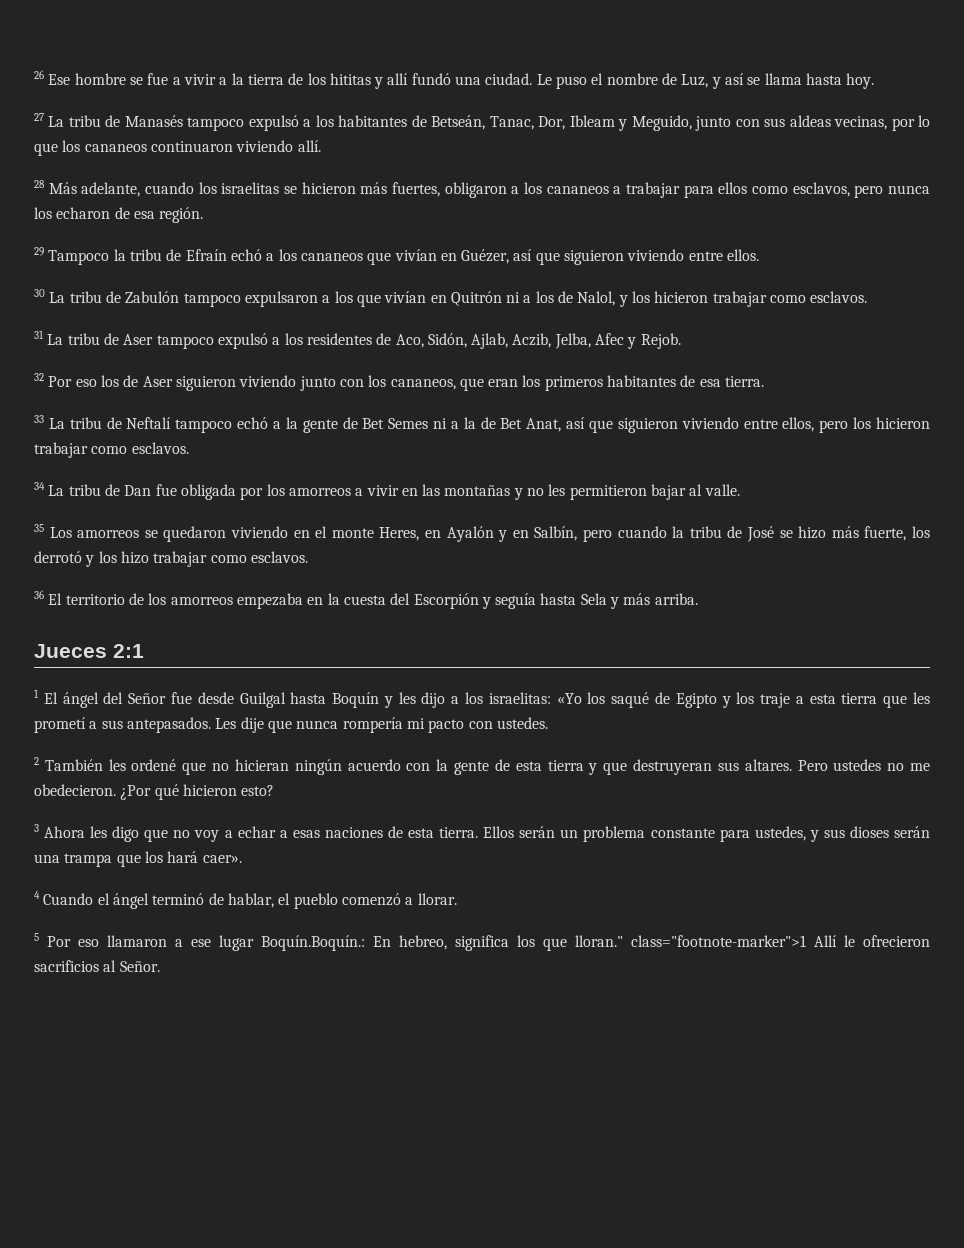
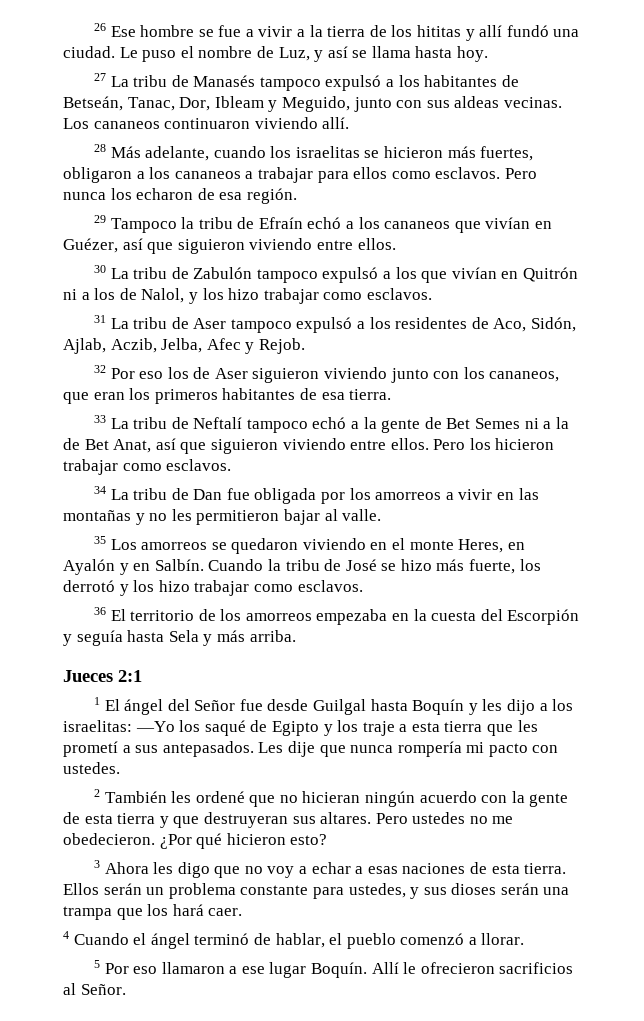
[834,115,931,131] [34,140,81,156] vecinas, por lo que los -> [503,97,562,108] [63,118,89,129] vecinas. Los
[792,182,884,198] esclavos, pero -> [435,167,537,179] esclavos. Pero
[244,291,318,307] expulsaron -> [322,267,379,283] expulsó
[654,291,709,303] hicieron -> [228,288,260,300] hizo
[782,417,849,433] ellos, pero -> [390,438,466,450] ellos. Pero
[534,526,667,542] Salbín, pero cuando -> [154,559,264,571] Salbín. Cuando
[556,693,582,704] «Yo -> [135,721,175,732] —Yo
[202,855,242,863] caer». -> [208,908,243,916] caer.
[261,935,806,951] Boquín.Boquín.: En hebreo, significa los que lloran." class="footnote-marker">1 -> [311,962,368,978] Boquín.

